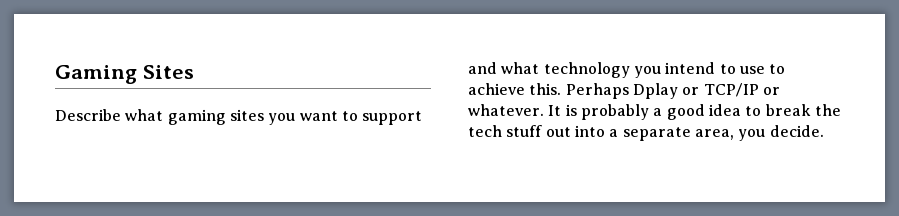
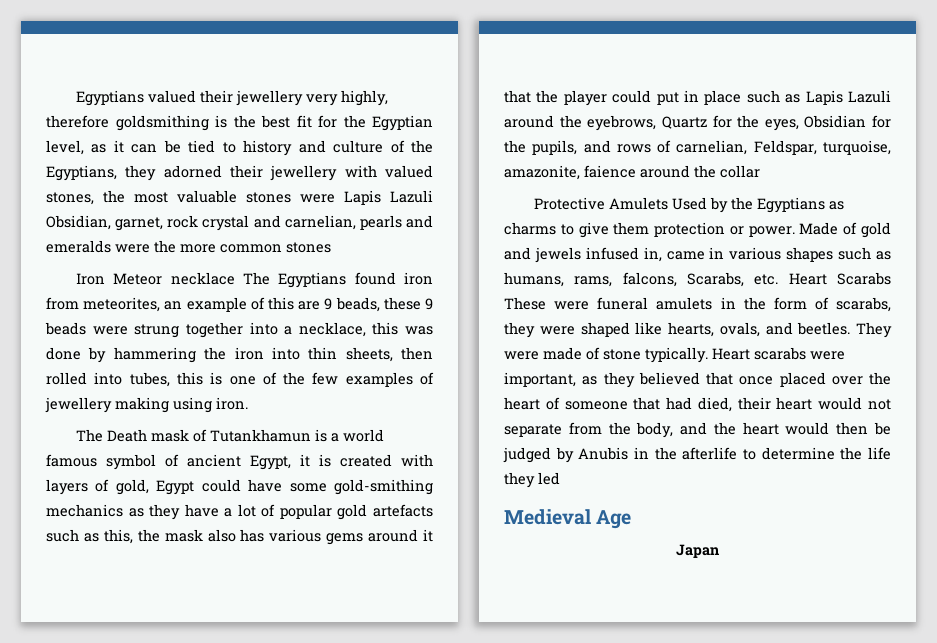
[55,65,194,84] [55,109,423,125] [468,62,786,78] [468,83,780,99] [468,104,841,120] [468,125,824,141] Gaming Sites // Describe what gaming sites you want to support and what technology you intend to use to achieve this. Perhaps Dplay or TCP/IP or whatever. It is probably a good idea to break the tech stuff out into a separate area, you decide. -> [75,90,388,106] [46,115,433,131] [46,140,433,156] [46,165,433,181] [46,190,433,205] [46,215,433,231] [46,240,331,253] [75,272,433,288] [46,297,433,312] [45,322,433,338] [46,347,433,363] [46,372,435,387] [45,397,248,413] [75,429,384,442] [46,454,433,470] [46,479,433,495] [46,504,433,520] [46,529,433,545] [504,90,891,106] [504,115,891,131] [504,140,891,155] [504,165,760,180] [533,197,844,213] [504,222,891,238] [504,247,891,263] [504,272,891,287] [504,297,891,312] [504,322,892,338] [504,347,845,363] [504,372,891,388] [504,397,891,412] [504,422,891,438] [503,447,891,463] [504,472,560,488] [504,509,632,529] [676,544,719,558] Egyptians valued their jewellery very highly, therefore goldsmithing is the best fit for the Egyptian level, as it can be tied to history and culture of the Egyptians, they adorned their jewellery with valued stones, the most valuable stones were Lapis Lazuli Obsidian, garnet, rock crystal and carnelian, pearls and emeralds were the more common stones // Iron Meteor necklace The Egyptians found iron from meteorites, an example of this are 9 beads, these 9 beads were strung together into a necklace, this was done by hammering the iron into thin sheets, then rolled into tubes, this is one of the few examples of jewellery making using iron. // The Death mask of Tutankhamun is a world famous symbol of ancient Egypt, it is created with layers of gold, Egypt could have some gold-smithing mechanics as they have a lot of popular gold artefacts such as this, the mask also has various gems around it that the player could put in place such as Lapis Lazuli around the eyebrows, Quartz for the eyes, Obsidian for the pupils, and rows of carnelian, Feldspar, turquoise, amazonite, faience around the collar // Protective Amulets Used by the Egyptians as charms to give them protection or power. Made of gold and jewels infused in, came in various shapes such as humans, rams, falcons, Scarabs, etc. Heart Scarabs These were funeral amulets in the form of scarabs, they were shaped like hearts, ovals, and beetles. They were made of stone typically. Heart scarabs were important, as they believed that once placed over the heart of someone that had died, their heart would not separate from the body, and the heart would then be judged by Anubis in the afterlife to determine the life they led // Medieval Age // Japan

